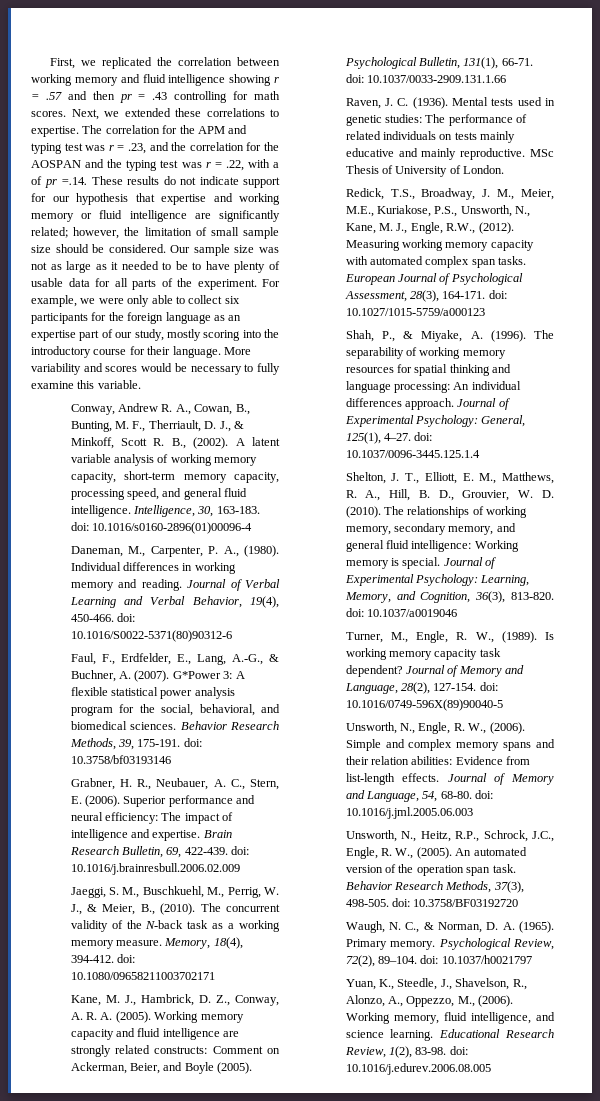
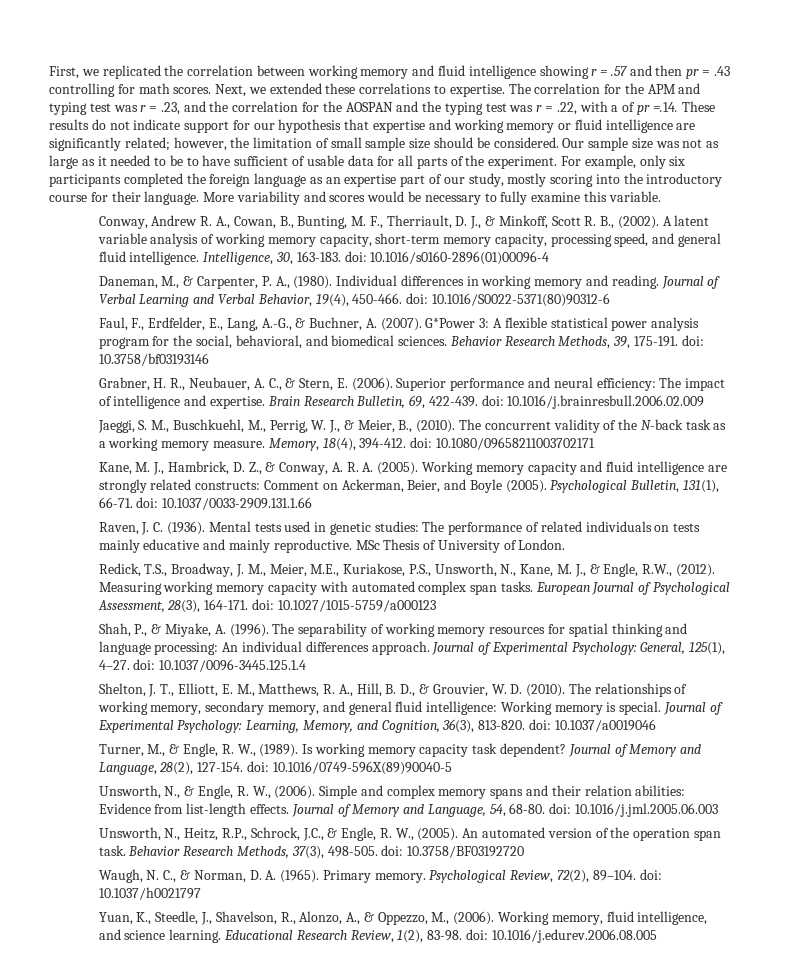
[234,261,266,273] plenty -> [234,156,289,166] sufficient
[80,295,223,307] we were only able to collect -> [639,155,666,169] only
[91,312,107,321] for -> [123,173,183,187] completed
(146, 551) none -> [183,276,194,286] &
(245, 784) none -> [285,378,296,388] &
(230, 1000) none -> [265,462,276,472] &
(408, 228) none -> [589,564,600,574] &
(454, 495) none -> [418,684,429,694] &
(408, 637) none -> [169,744,180,754] &
(416, 728) none -> [184,786,195,796] &
(554, 836) none -> [327,828,338,838] &
(404, 1001) none -> [363,912,374,922] &

